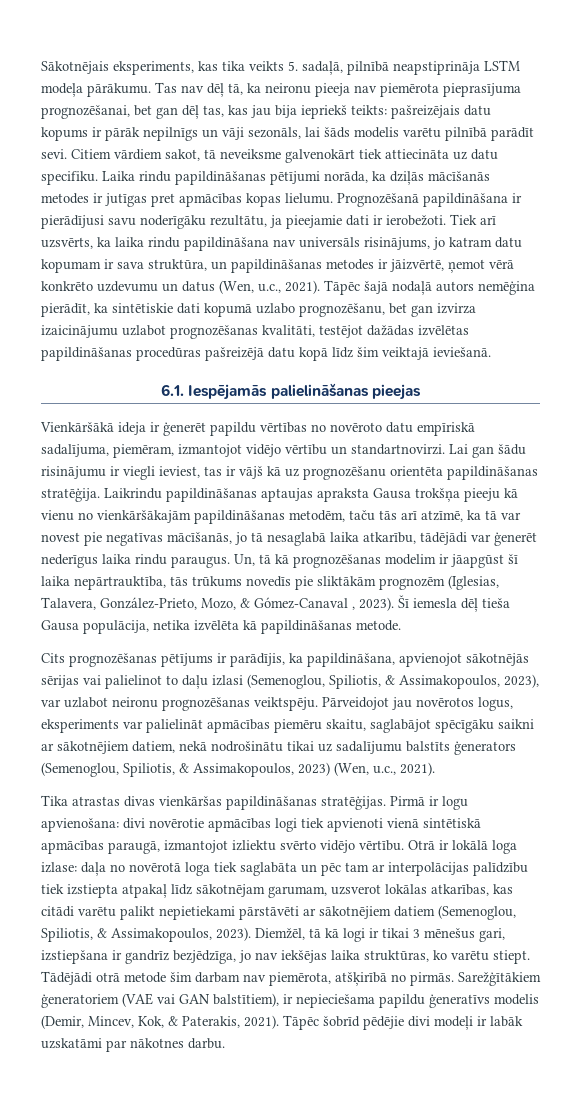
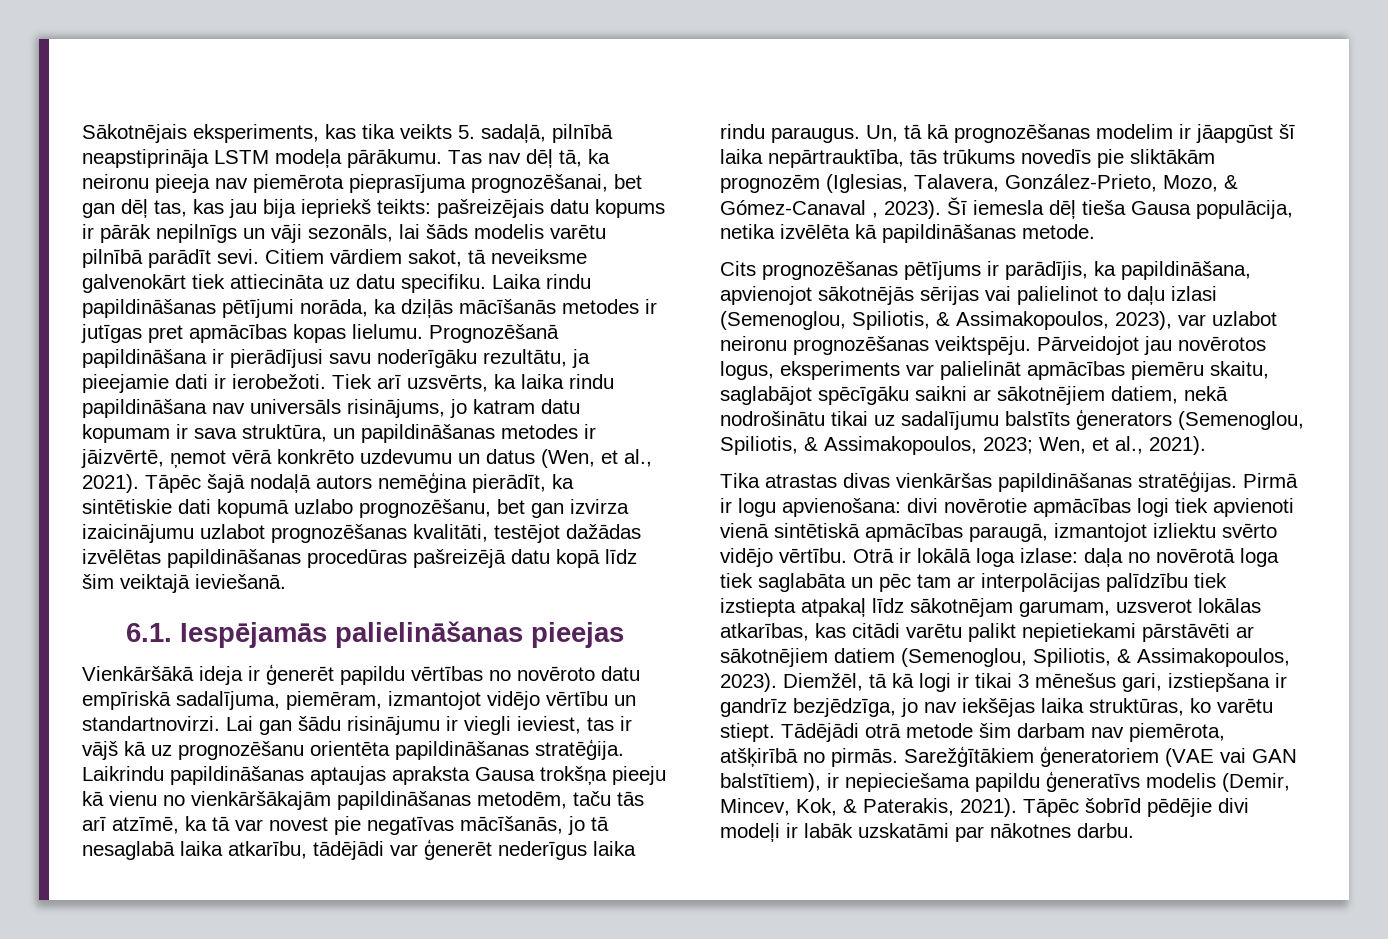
[258,284,281,293] u.c., -> [601,449,652,467] et al.,
[298,762,396,776] 2023) (Wen, u.c., -> [983,436,1143,454] 2023; Wen, et al.,

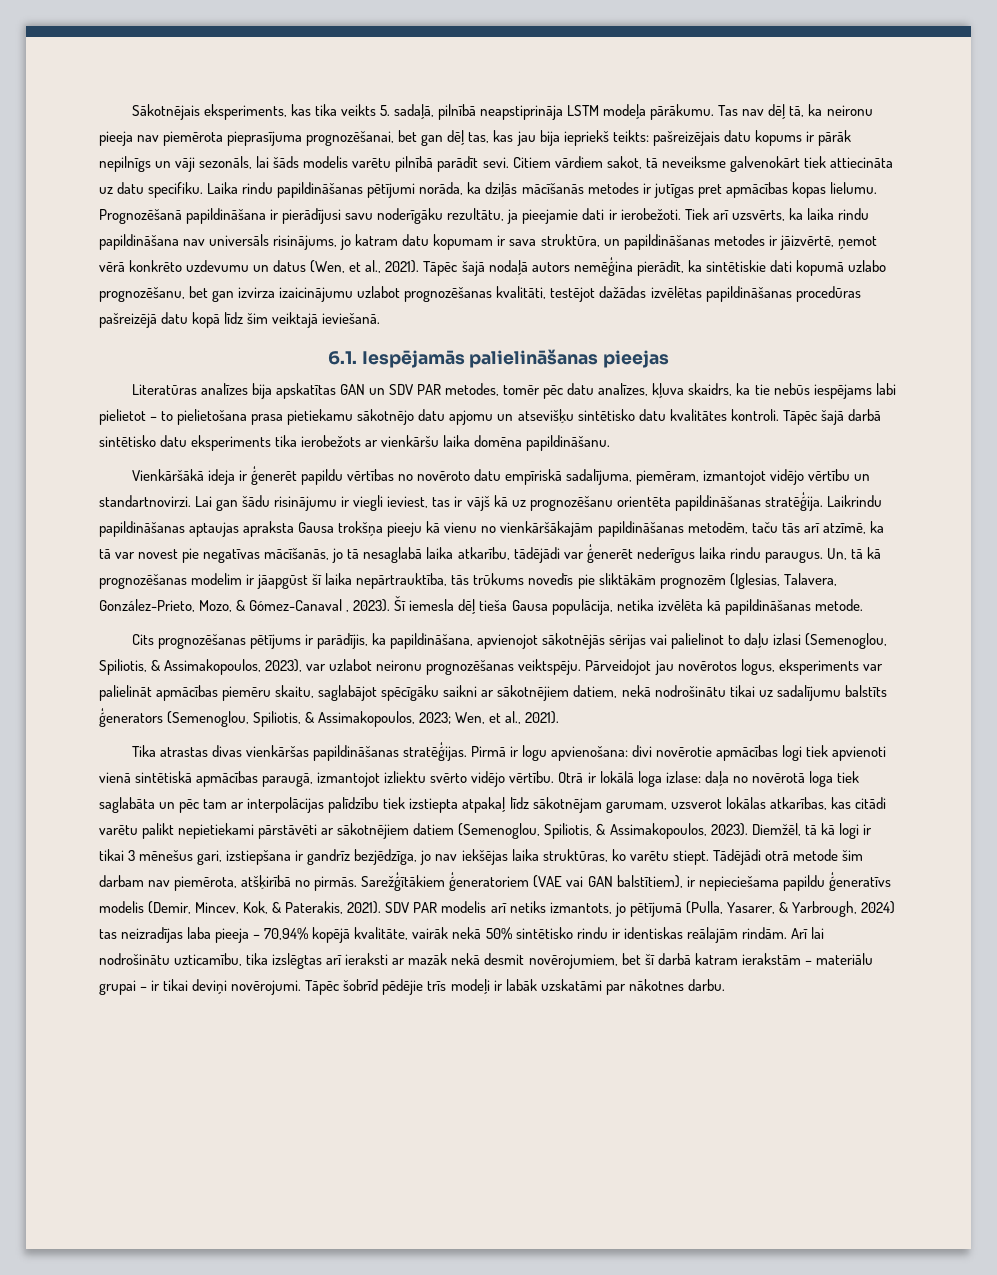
(624, 635) none -> [131,383,896,399] [99,409,881,425] [99,435,611,451] // Literatūras analīzes bija apskatītas GAN un SDV PAR metodes, tomēr pēc datu analīzes, kļuva skaidrs, ka tie nebūs iespējams labi pielietot – to pielietošana prasa pietiekamu sākotnējo datu apjomu un atsevišķu sintētisko datu kvalitātes kontroli. Tāpēc šajā darbā sintētisko datu eksperiments tika ierobežots ar vienkāršu laika domēna papildināšanu.
(1017, 807) none -> [385,901,895,917] [99,927,824,943] [99,953,873,969] [99,979,302,995] SDV PAR modelis arī netiks izmantots, jo pētījumā (Pulla, Yasarer, & Yarbrough, 2024) tas neizradījas laba pieeja – 70,94% kopējā kvalitāte, vairāk nekā 50% sintētisko rindu ir identiskas reālajām rindām. Arī lai nodrošinātu uzticamību, tika izslēgtas arī ieraksti ar mazāk nekā desmit novērojumiem, bet šī darbā katram ierakstām – materiālu grupai – ir tikai deviņi novērojumi.
[1218,798,1249,813] divi -> [427,981,447,991] trīs

